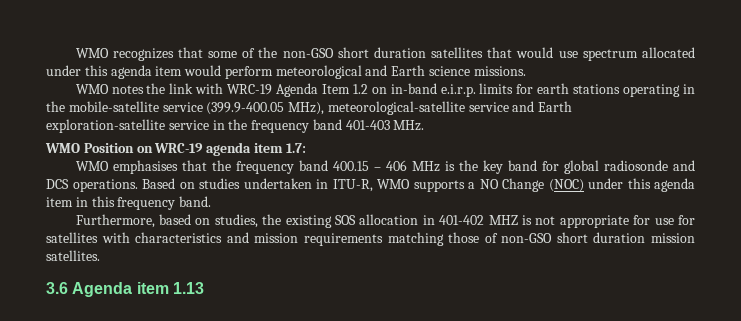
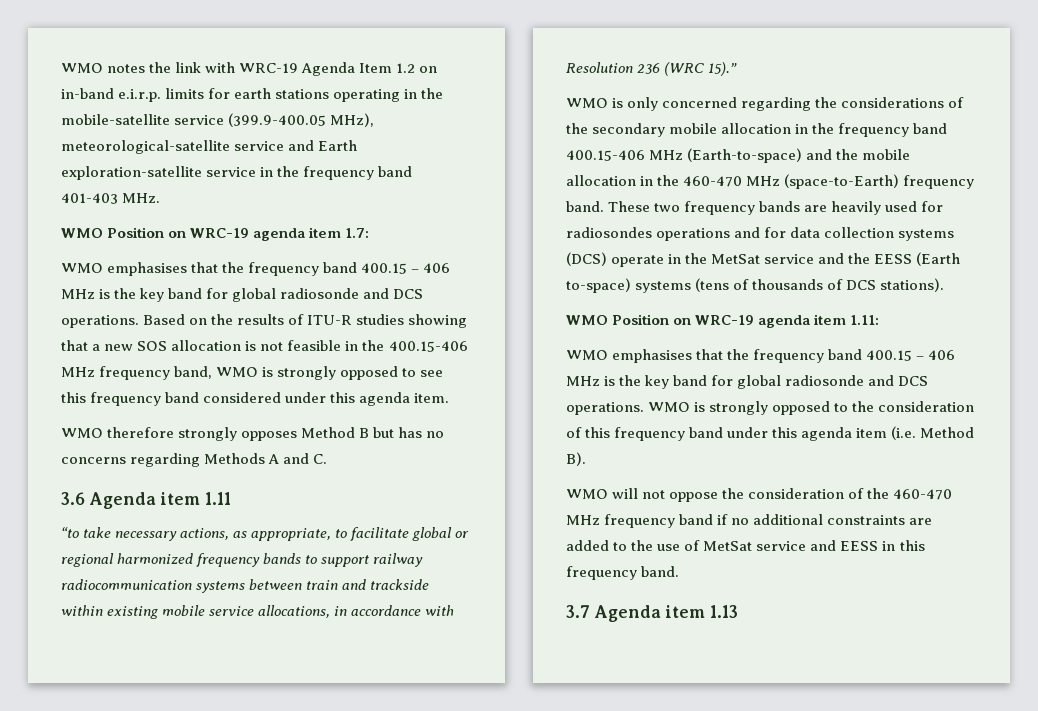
[75,47,695,61] [46,65,526,79] [75,84,109,94] WMO recognizes that some of the non-GSO short duration satellites that would use spectrum allocated under this agenda item would perform meteorological and Earth science missions. // WMO -> [61,63,103,73] WMO
[199,178,695,192] [46,196,212,210] [75,214,696,228] [46,232,695,246] [46,250,100,261] [46,282,68,294] studies undertaken in ITU-R, WMO supports a NO Change (NOC) under this agenda item in this frequency band. // Furthermore, based on studies, the existing SOS allocation in 401-402 MHZ is not appropriate for use for satellites with characteristics and mission requirements matching those of non-GSO short duration mission satellites. // 3.6 -> [211,314,468,328] [61,340,468,352] [61,366,444,380] [61,392,450,406] [61,427,445,441] [61,453,328,467] [61,492,232,509] [61,527,470,541] [61,553,424,567] [61,579,430,593] [61,605,455,619] [566,62,738,76] [566,97,965,111] [566,123,948,137] [566,148,911,163] [566,174,975,189] [566,201,944,215] [566,227,955,241] [566,252,961,267] [566,278,945,293] [566,314,880,328] [566,349,956,363] [566,375,929,389] [566,401,975,415] [566,426,975,441] [566,452,586,466] [566,488,953,502] [566,514,933,528] [566,540,925,551] [566,566,680,580] [566,605,590,618] the results of ITU-R studies showing that a new SOS allocation is not feasible in the 400.15-406 MHz frequency band, WMO is strongly opposed to see this frequency band considered under this agenda item. // WMO therefore strongly opposes Method B but has no concerns regarding Methods A and C. // 3.6 Agenda item 1.11 // “to take necessary actions, as appropriate, to facilitate global or regional harmonized frequency bands to support railway radiocommunication systems between train and trackside within existing mobile service allocations, in accordance with Resolution 236 (WRC 15).” // WMO is only concerned regarding the considerations of the secondary mobile allocation in the frequency band 400.15-406 MHz (Earth-to-space) and the mobile allocation in the 460-470 MHz (space-to-Earth) frequency band. These two frequency bands are heavily used for radiosondes operations and for data collection systems (DCS) operate in the MetSat service and the EESS (Earth to-space) systems (tens of thousands of DCS stations). // WMO Position on WRC-19 agenda item 1.11: // WMO emphasises that the frequency band 400.15 – 406 MHz is the key band for global radiosonde and DCS operations. WMO is strongly opposed to the consideration of this frequency band under this agenda item (i.e. Method B). // WMO will not oppose the consideration of the 460-470 MHz frequency band if no additional constraints are added to the use of MetSat service and EESS in this frequency band. // 3.7

